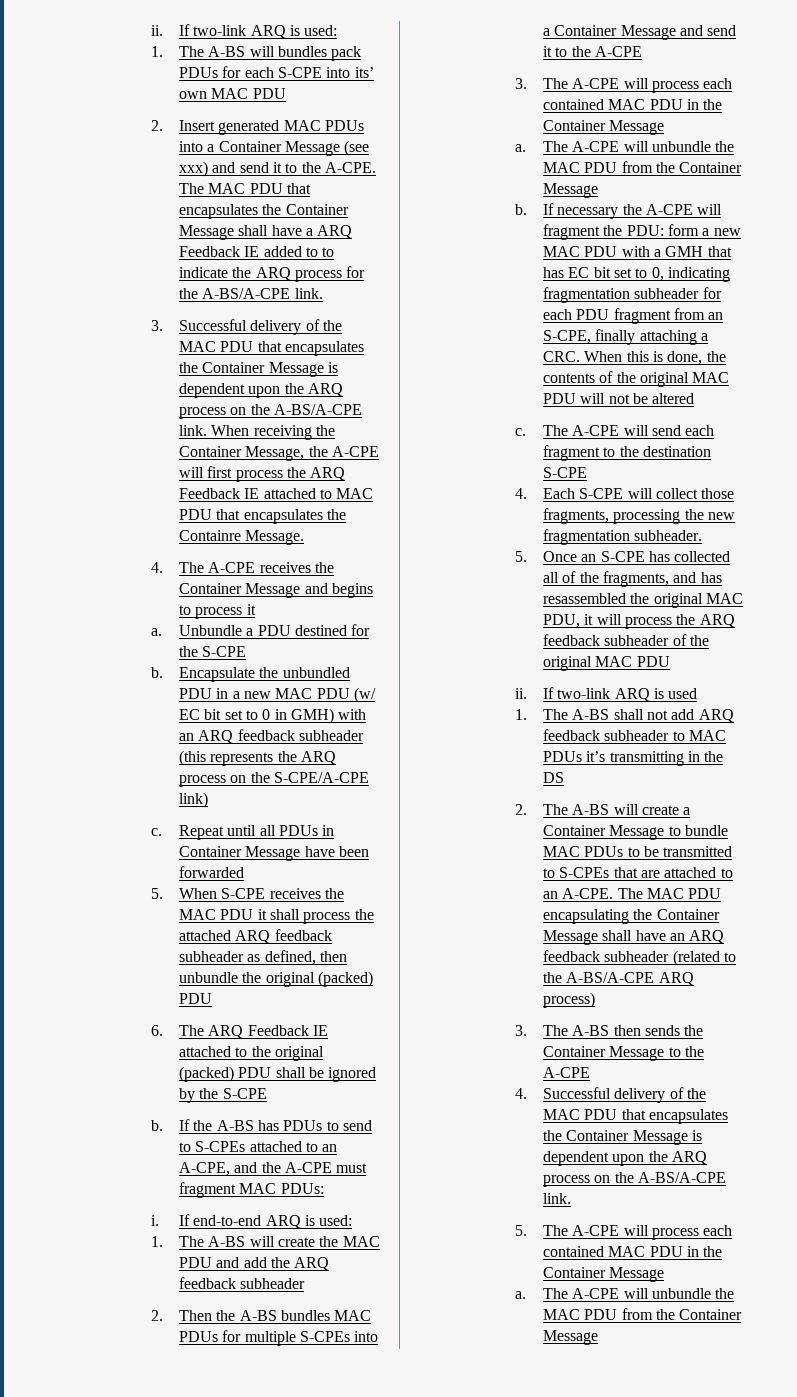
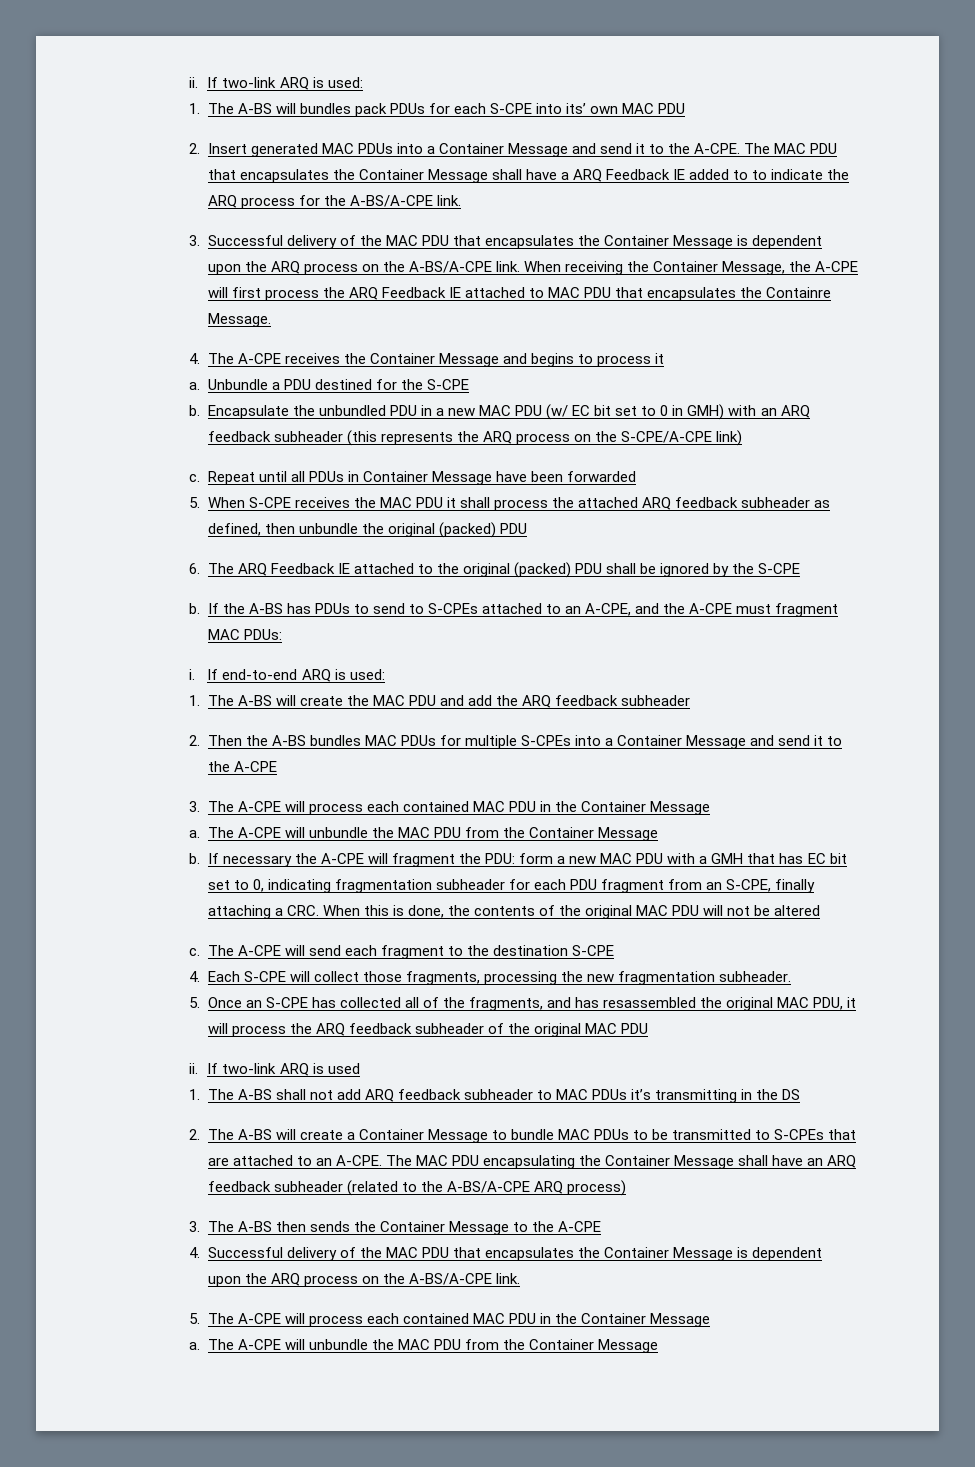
[344,140,370,156] [178,161,208,177] (see xxx) -> (568, 150) none

